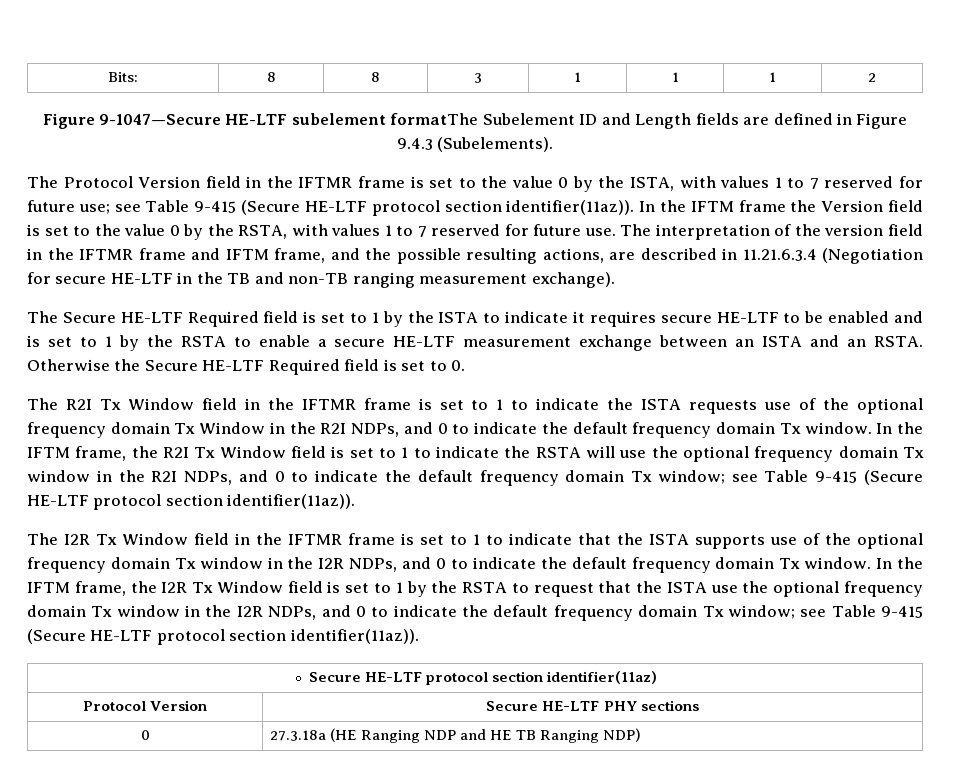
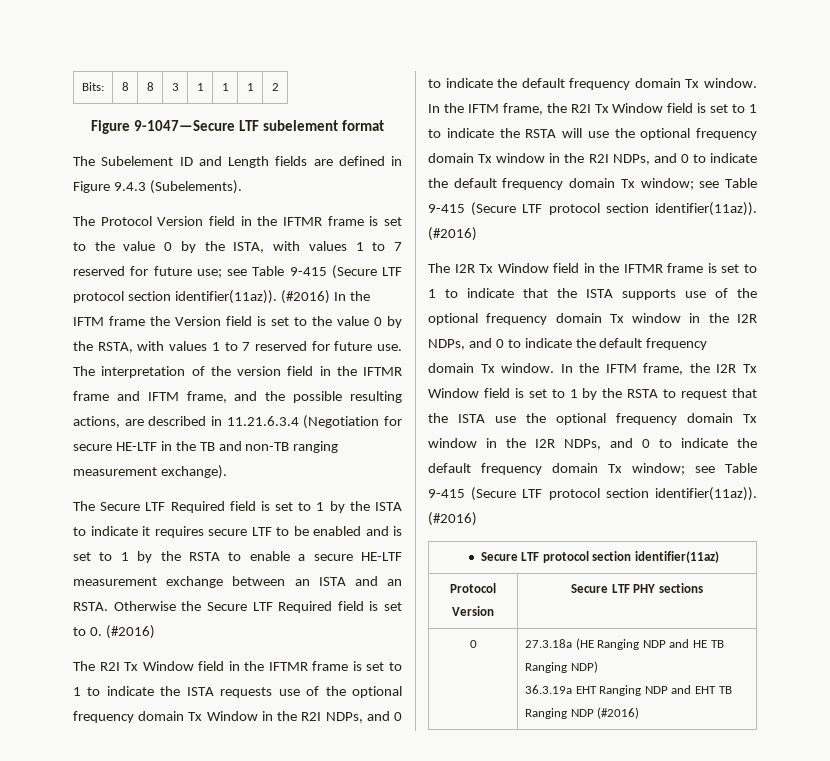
[225,113,479,125] HE-LTF subelement formatThe -> [238,120,384,131] [73,156,95,166] LTF subelement format // The
[304,200,635,216] HE-LTF protocol section identifier(11az)). -> [382,267,402,276] [73,290,330,304] LTF protocol section identifier(11az)). (#2016)
[120,312,183,323] HE-LTF -> [145,502,166,511] LTF
[716,312,779,323] HE-LTF -> [251,527,272,536] LTF
[202,360,265,371] HE-LTF -> [252,602,273,611] LTF
(466, 365) none -> [105,625,155,639] (#2016)
[27,494,356,510] HE-LTF protocol section identifier(11az)). -> [522,202,757,216] [428,227,477,241] LTF protocol section identifier(11az)). (#2016)
[90,629,419,645] [309,672,423,682] HE-LTF protocol section identifier(11az)). // Secure HE-LTF -> [522,487,757,501] [428,512,477,526] [480,552,540,561] LTF protocol section identifier(11az)). (#2016) // Secure LTF
[542,701,600,711] HE-LTF -> [611,584,630,593] LTF
(642, 735) none -> [525,685,732,696] [525,707,640,719] // 36.3.19a EHT Ranging NDP and EHT TB Ranging NDP (#2016)

